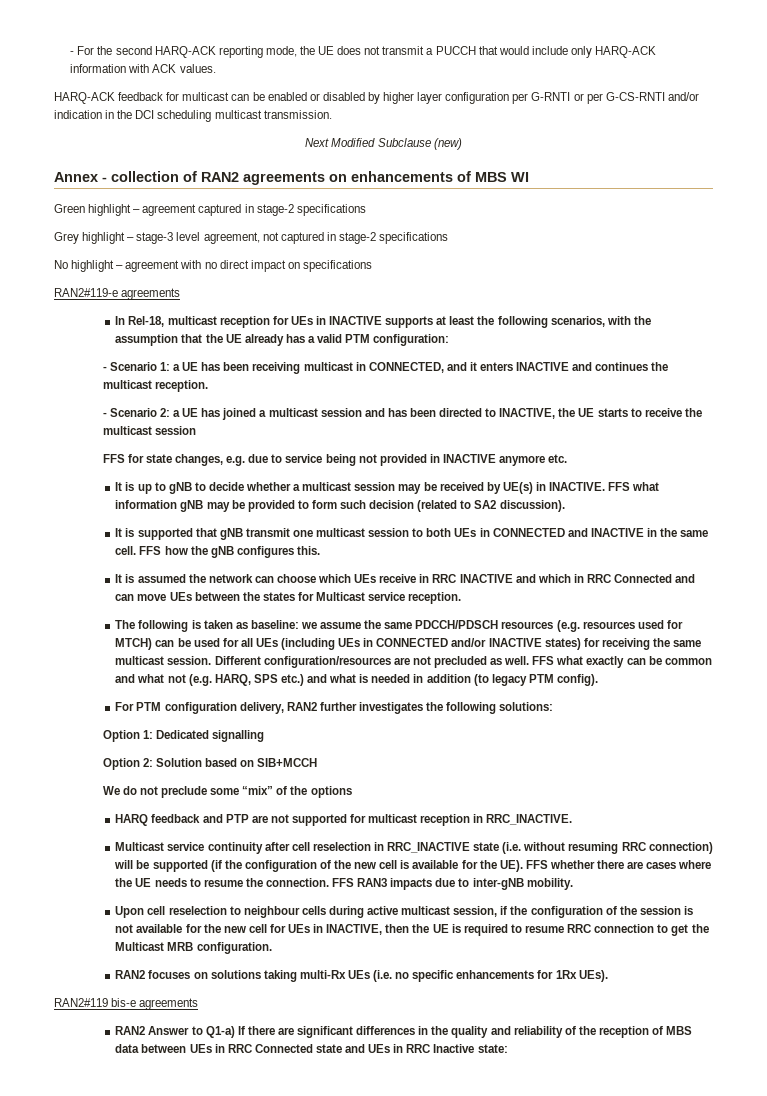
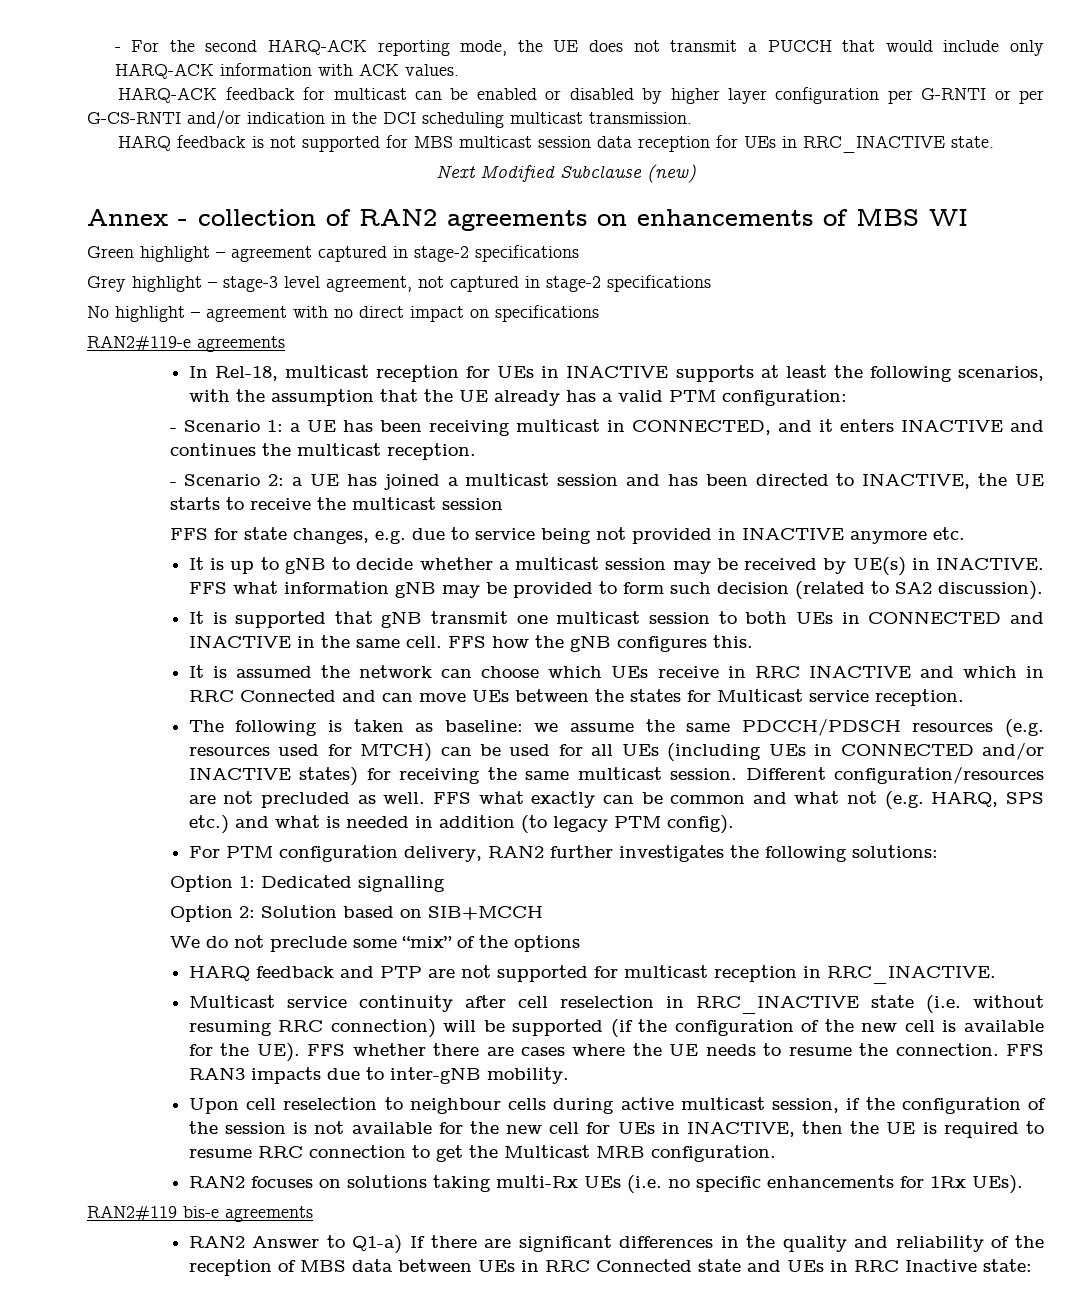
(332, 114) none -> [118,135,995,153] // HARQ feedback is not supported for MBS multicast session data reception for UEs in RRC_INACTIVE state.

